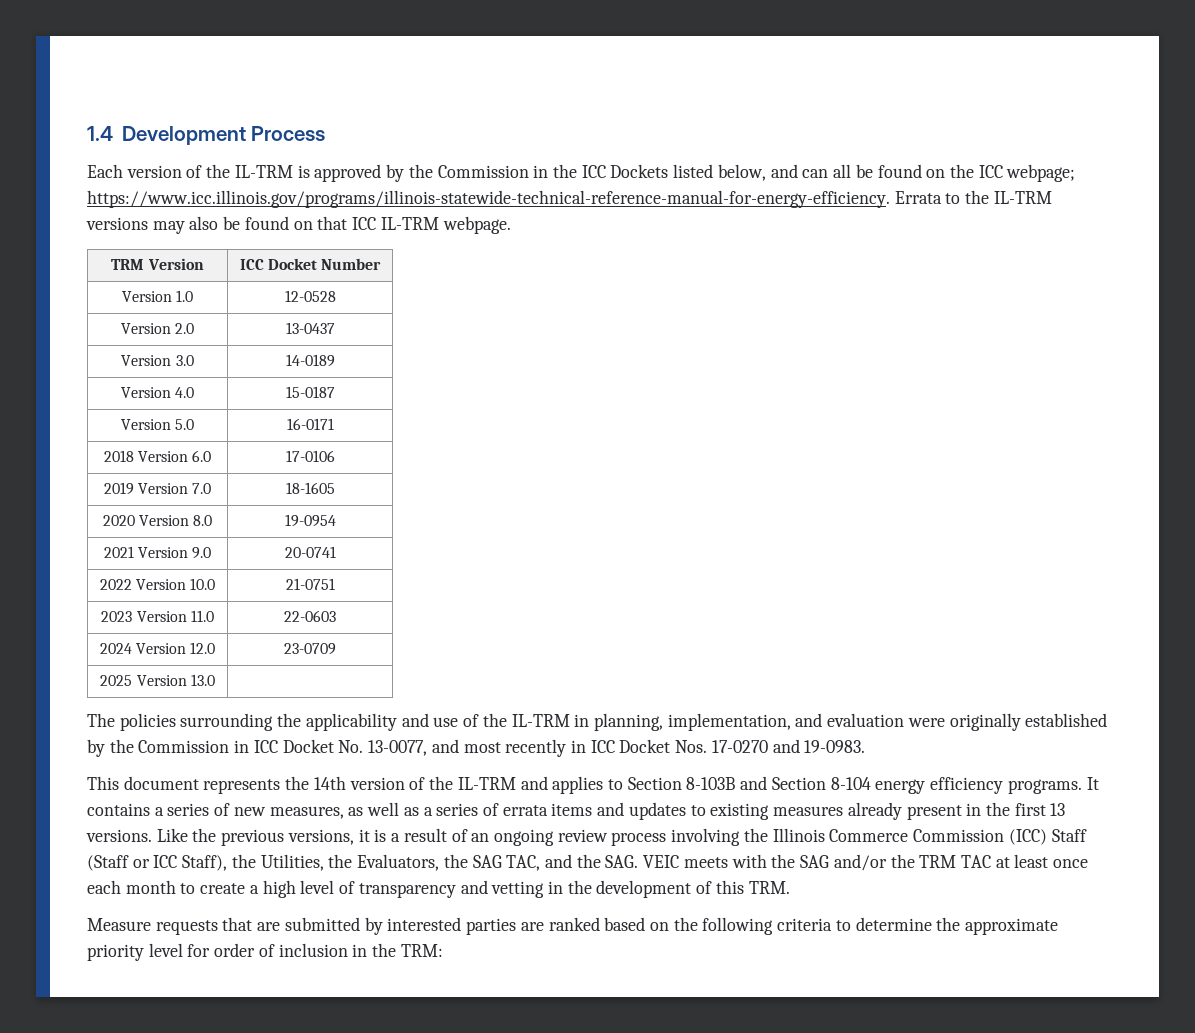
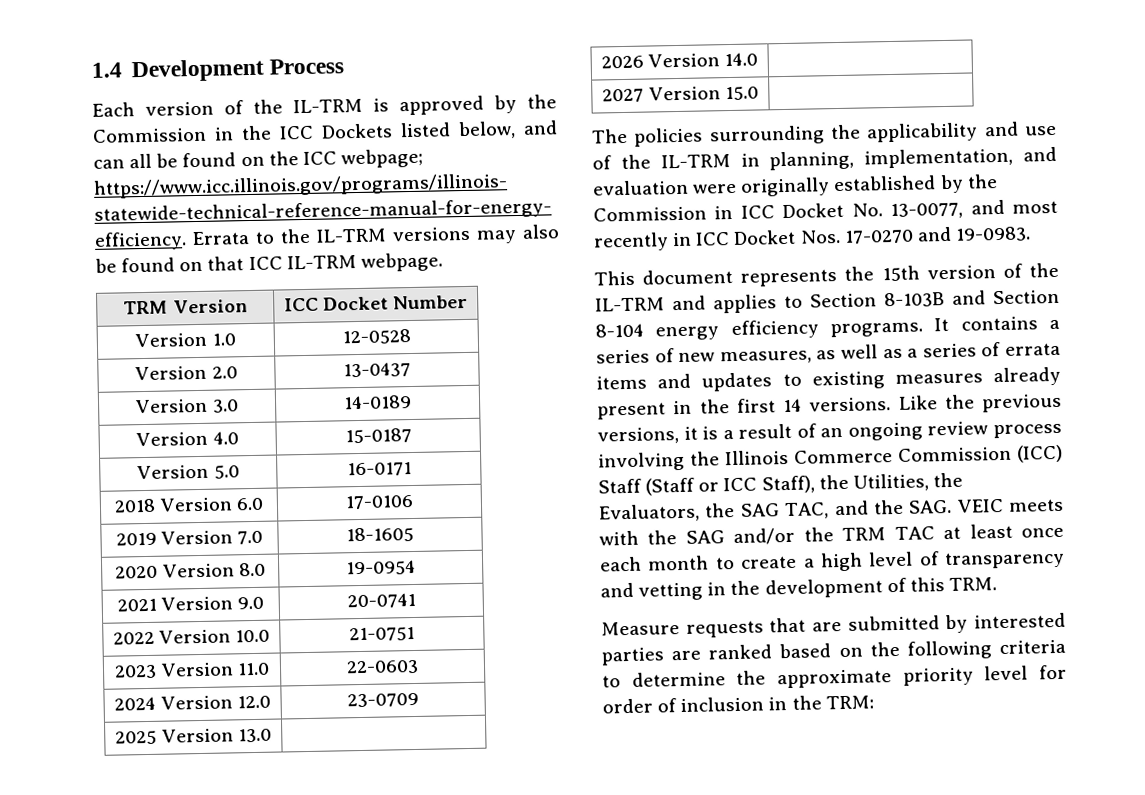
(215, 680) none -> [600,52,759,69] [602,86,759,103] // 2026 Version 14.0 | // 2027 Version 15.0 |
[313,776,346,790] 14th -> [881,265,920,282] 15th
[1050,803,1066,816] 13 -> [783,398,802,413] 14

